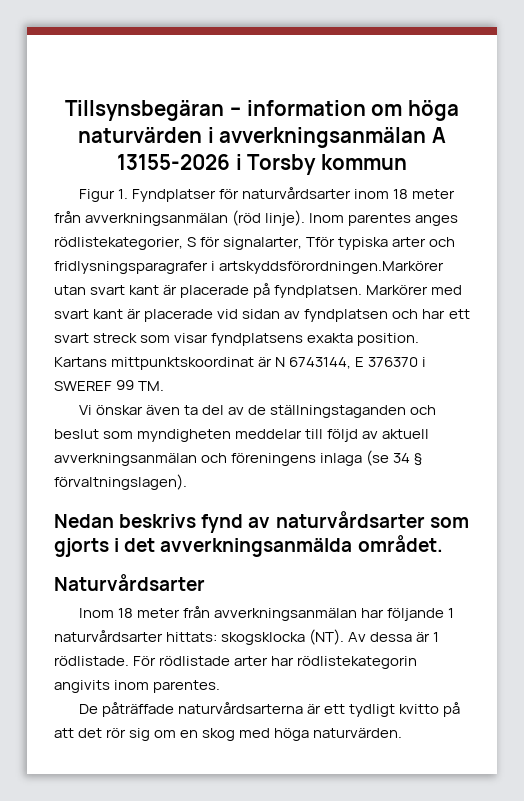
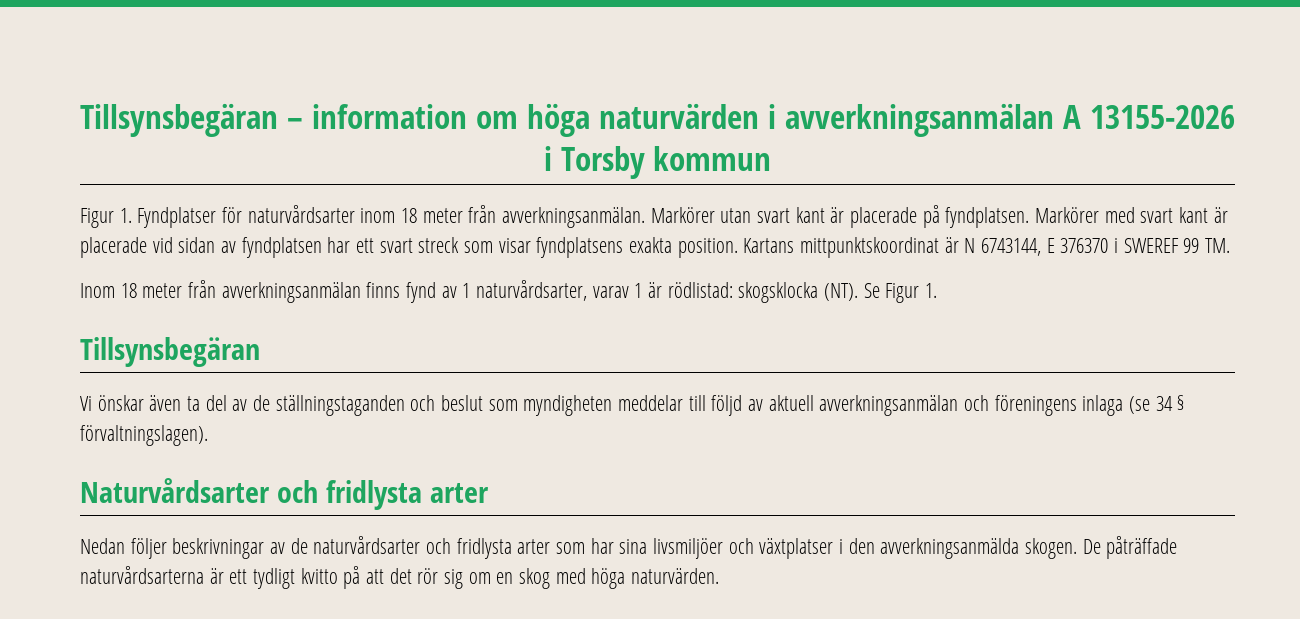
[85,210,459,226] [54,237,456,250] [54,261,445,274] avverkningsanmälan (röd linje). Inom parentes anges rödlistekategorier, S för signalarter, Tför typiska arter och fridlysningsparagrafer i artskyddsförordningen.Markörer -> [502,207,715,228] avverkningsanmälan. Markörer
[392,309,419,319] och -> (322, 247) none
(165, 386) none -> [80,280,938,303] [80,337,260,367] // Inom 18 meter från avverkningsanmälan finns fynd av 1 naturvårdsarter, varav 1 är rödlistad: skogsklocka (NT). Se Figur 1. // Tillsynsbegäran
[54,511,469,533] [54,535,443,557] [54,574,205,591] [78,606,454,621] [54,629,440,645] [54,656,418,669] [54,680,221,693] Nedan beskrivs fynd av naturvårdsarter som gjorts i det avverkningsanmälda området. // Naturvårdsarter // Inom 18 meter från avverkningsanmälan har följande 1 naturvårdsarter hittats: skogsklocka (NT). Av dessa är 1 rödlistade. För rödlistade arter har rödlistekategorin angivits inom parentes. // -> [80,478,489,510] [80,536,1078,559] Naturvårdsarter och fridlysta arter // Nedan följer beskrivningar av de naturvårdsarter och fridlysta arter som har sina livsmiljöer och växtplatser i den avverkningsanmälda skogen.

